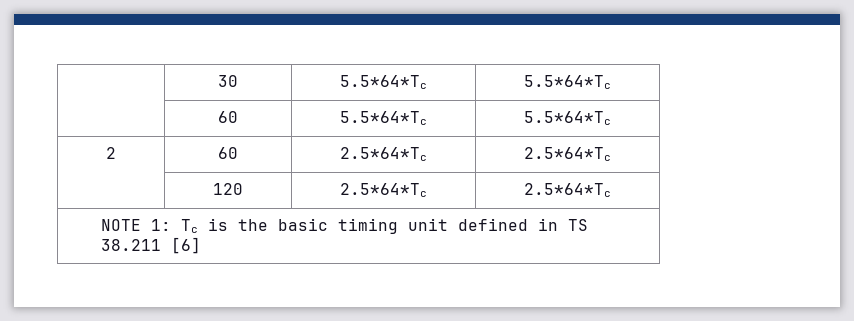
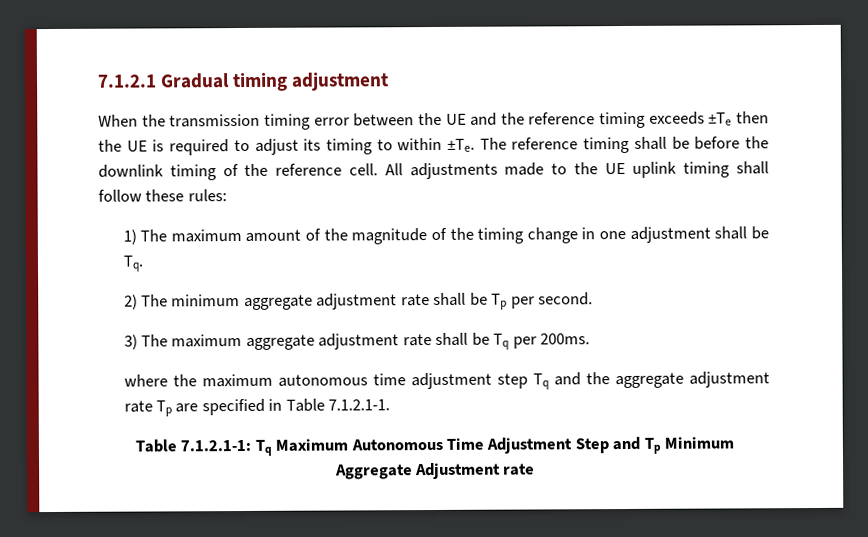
[218,75,238,87] [340,75,427,89] [524,75,611,89] [218,111,238,123] [340,111,427,125] [524,111,611,125] [106,147,116,159] [218,147,238,159] [340,147,427,161] [524,147,611,161] [213,183,243,195] [340,183,427,197] [524,183,611,197] [100,218,588,234] [100,237,201,254] | 30 | 5.5*64*Tc | 5.5*64*Tc // | 60 | 5.5*64*Tc | 5.5*64*Tc // 2 | 60 | 2.5*64*Tc | 2.5*64*Tc // | 120 | 2.5*64*Tc | 2.5*64*Tc // NOTE 1: Tc is the basic timing unit defined in TS 38.211 [6] -> [97,72,390,92] [98,111,769,130] [98,136,770,156] [98,161,770,181] [98,189,227,202] [122,226,770,245] [122,255,144,272] [123,292,594,310] [123,332,591,350] [123,371,770,390] [123,398,391,417] [134,436,735,456] [334,462,536,480] 7.1.2.1 Gradual timing adjustment // When the transmission timing error between the UE and the reference timing exceeds ±Te then the UE is required to adjust its timing to within ±Te. The reference timing shall be before the downlink timing of the reference cell. All adjustments made to the UE uplink timing shall follow these rules: // 1) The maximum amount of the magnitude of the timing change in one adjustment shall be Tq. // 2) The minimum aggregate adjustment rate shall be Tp per second. // 3) The maximum aggregate adjustment rate shall be Tq per 200ms. // where the maximum autonomous time adjustment step Tq and the aggregate adjustment rate Tp are specified in Table 7.1.2.1-1. // Table 7.1.2.1-1: Tq Maximum Autonomous Time Adjustment Step and Tp Minimum Aggregate Adjustment rate

